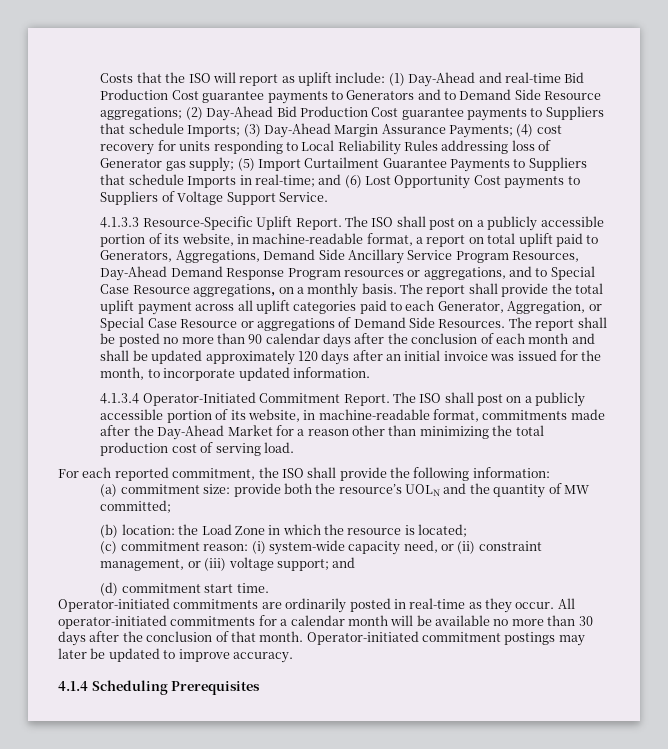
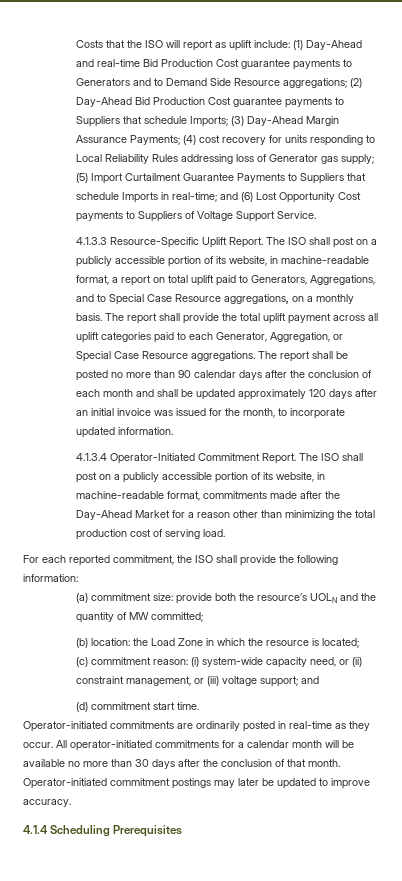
[263,249,580,264] [100,266,506,281] Demand Side Ancillary Service Program Resources, Day-Ahead Demand Response Program resources or aggregations, -> (375, 280) none
[240,317,506,331] or aggregations of Demand Side Resources. -> [190,351,255,361] aggregations.

